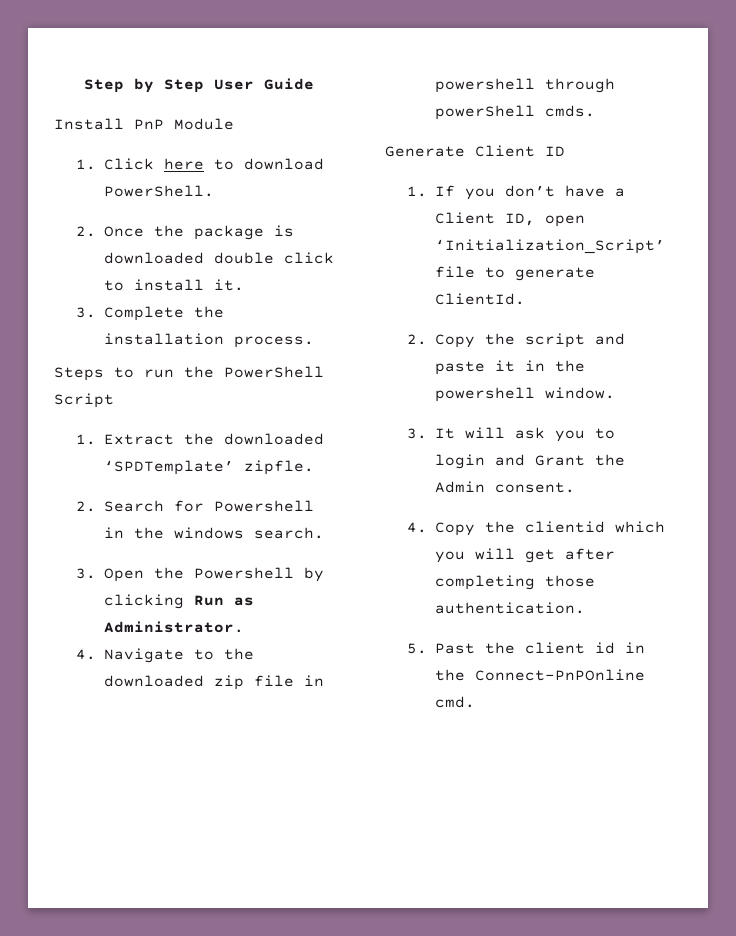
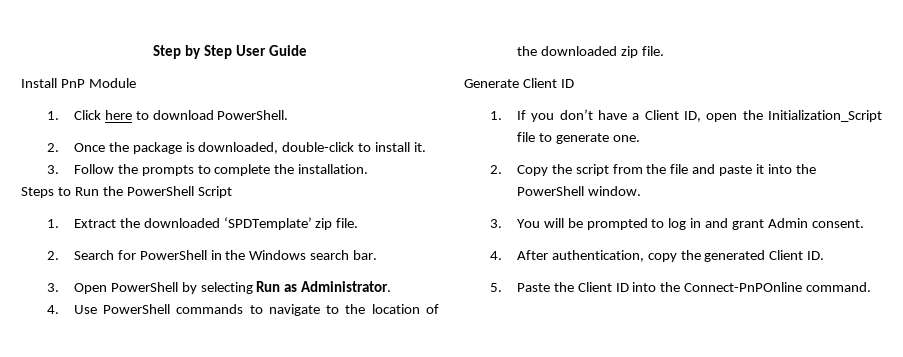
[103,252,334,264] downloaded double click -> [198,142,355,154] downloaded, double-click
[103,306,224,321] [103,333,314,348] Complete the installation process. -> [73,164,369,176] Follow the prompts to complete the installation.
[144,369,174,378] run -> [74,187,99,196] Run
[243,460,314,475] zipfle. -> [315,218,359,230] zip file.
[213,500,314,512] [103,527,324,539] Powershell in the windows search. -> [139,250,378,260] PowerShell in the Windows search bar.
[153,567,324,582] [103,594,184,609] the Powershell by clicking -> [110,282,253,294] PowerShell by selecting
[103,648,254,663] [103,675,324,690] [434,78,615,93] [434,105,595,120] Navigate to the downloaded zip file in powershell through powerShell cmds. -> [73,304,439,316] [516,46,664,58] Use PowerShell commands to navigate to the location of the downloaded zip file.
[434,239,665,254] ‘Initialization_Script’ -> [742,110,882,122] the Initialization_Script
[434,293,525,305] ClientId. -> [612,135,640,142] one.
[594,333,625,345] [434,360,585,375] [434,387,615,402] [406,427,615,442] [434,454,625,469] [434,481,575,493] [406,521,665,536] [434,548,615,563] [434,575,595,590] [434,602,585,614] [406,642,645,654] and paste it in the powershell window. // 3. It will ask you to login and Grant the Admin consent. // 4. Copy the clientid which you will get after completing those authentication. // 5. Past the client id in -> [612,164,816,176] [516,186,641,196] [490,218,864,230] [490,250,825,262] [490,282,657,292] from the file and paste it into the PowerShell window. // 3. You will be prompted to log in and grant Admin consent. // 4. After authentication, copy the generated Client ID. // 5. Paste the Client ID into
[434,696,475,708] cmd. -> [806,282,872,292] command.

